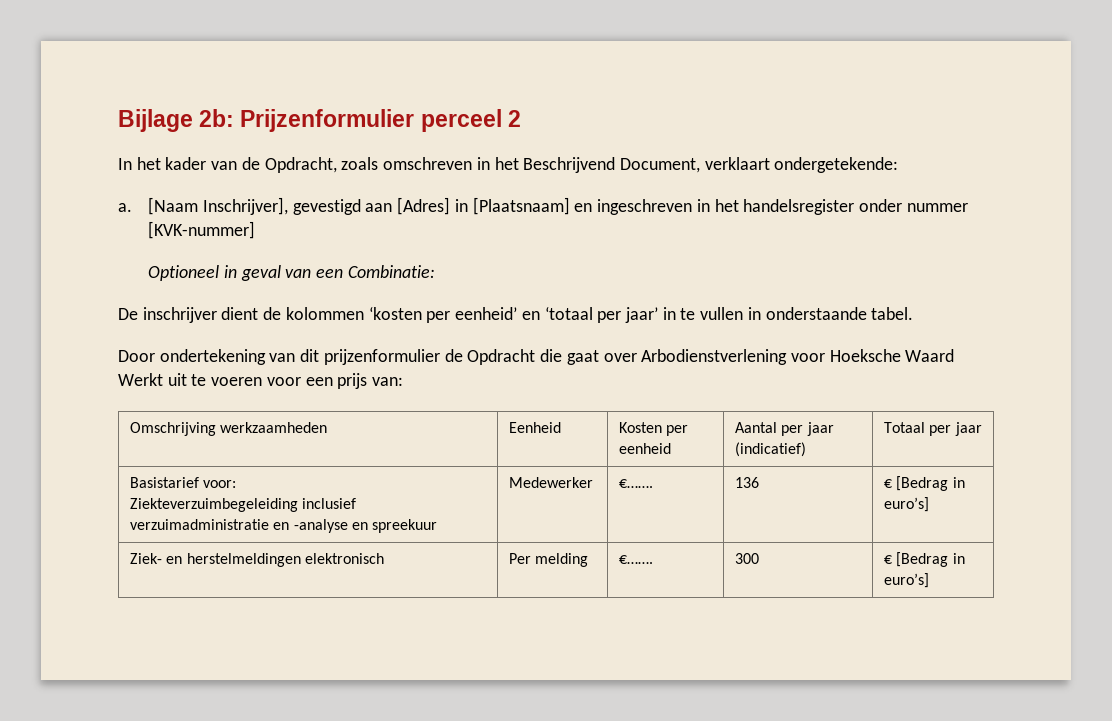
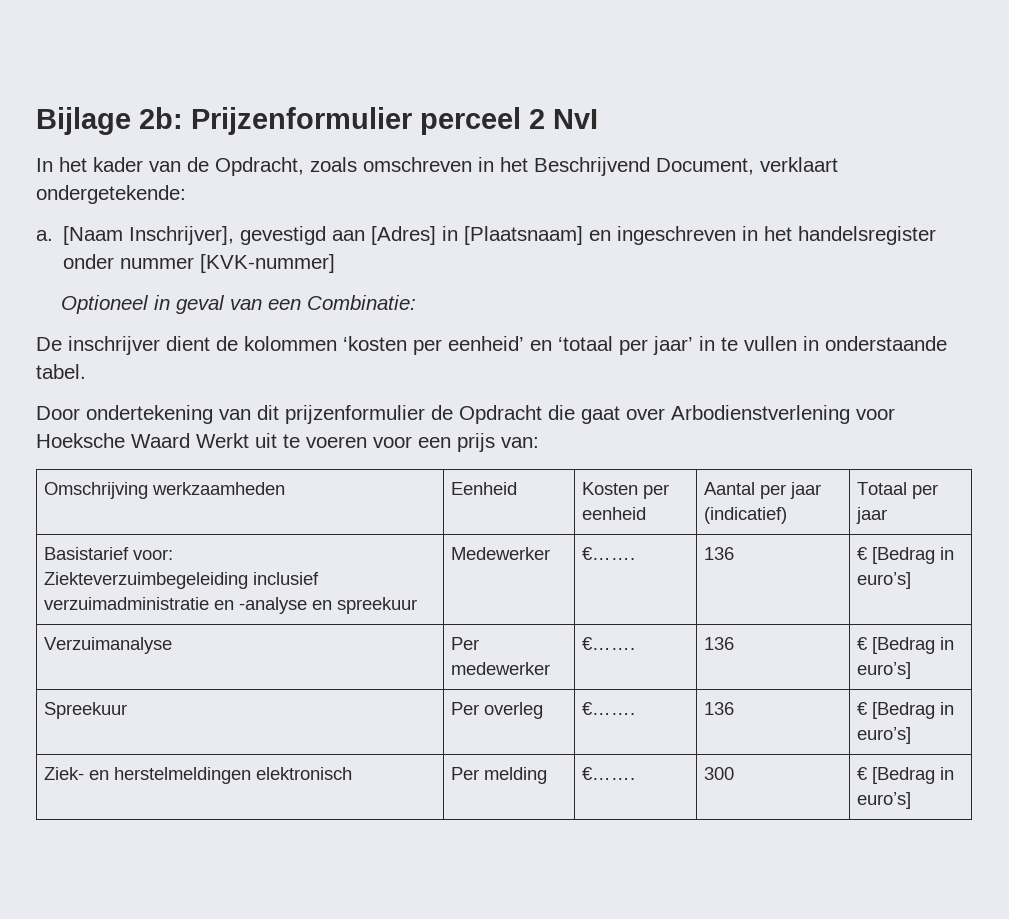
(521, 118) none -> [553,109,598,129] NvI
(930, 504) none -> [44,637,173,654] [451,637,480,650] [451,662,551,675] [582,637,636,650] [704,637,735,650] [857,637,955,654] [857,662,912,679] [44,702,128,719] [451,702,544,719] [582,702,636,715] [704,702,735,715] [857,702,955,719] [857,727,912,744] // Verzuimanalyse | Per medewerker | €……. | 136 | € [Bedrag in euro’s] // Spreekuur | Per overleg | €……. | 136 | € [Bedrag in euro’s]

